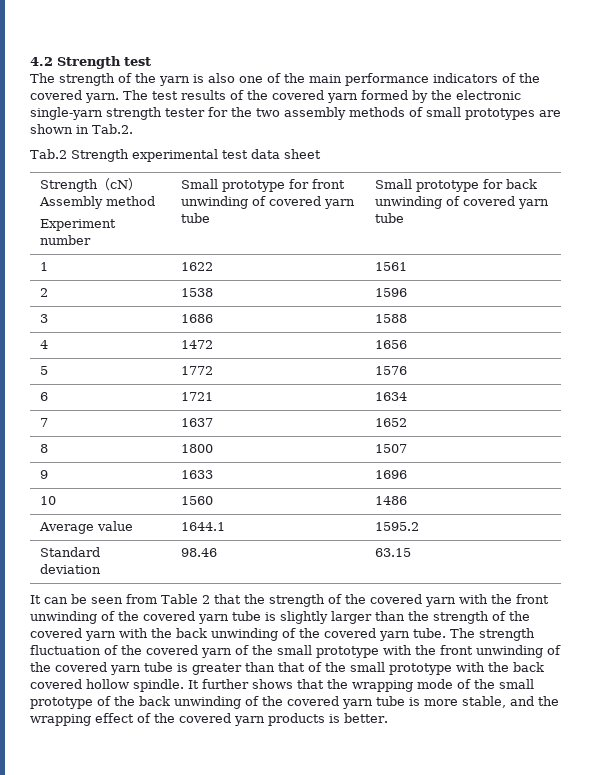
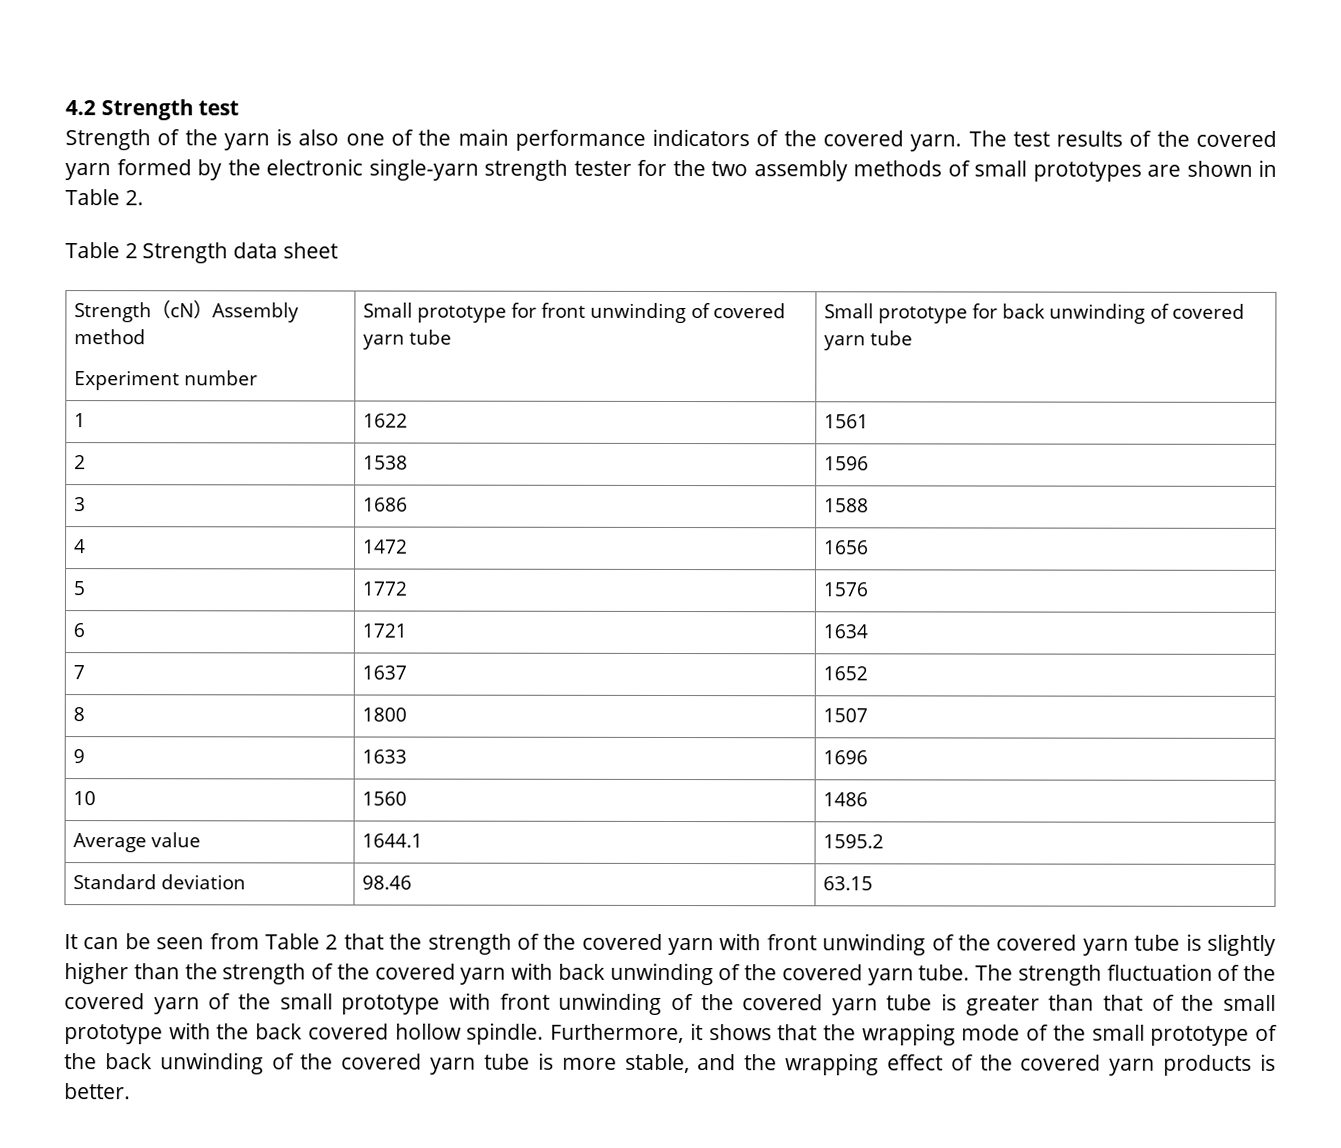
[30,73,115,86] The strength -> [65,129,151,151] Strength
[92,124,133,134] [30,149,248,162] Tab.2. // Tab.2 Strength experimental test -> [65,189,144,206] [65,242,229,264] Table 2. // Table 2 Strength
[490,594,512,604] the -> (762, 942) none
[331,611,372,624] larger -> [64,962,129,985] higher
[151,628,172,638] the -> (553, 971) none
[415,645,436,655] the -> (491, 1001) none
[188,679,249,689] It further -> [550,1023,703,1044] Furthermore, it

